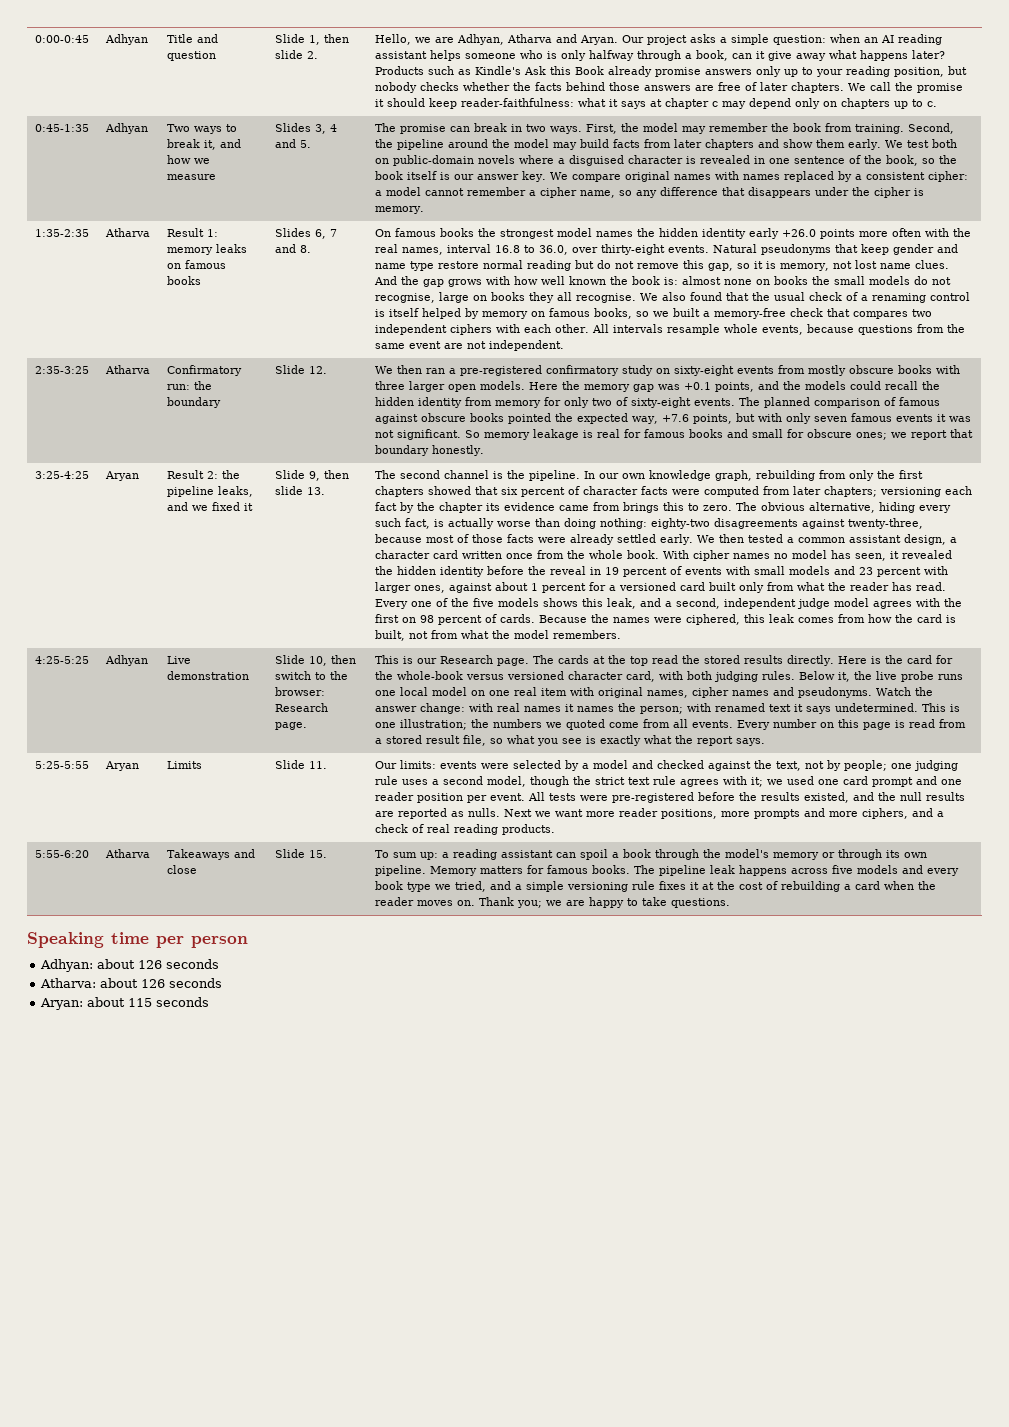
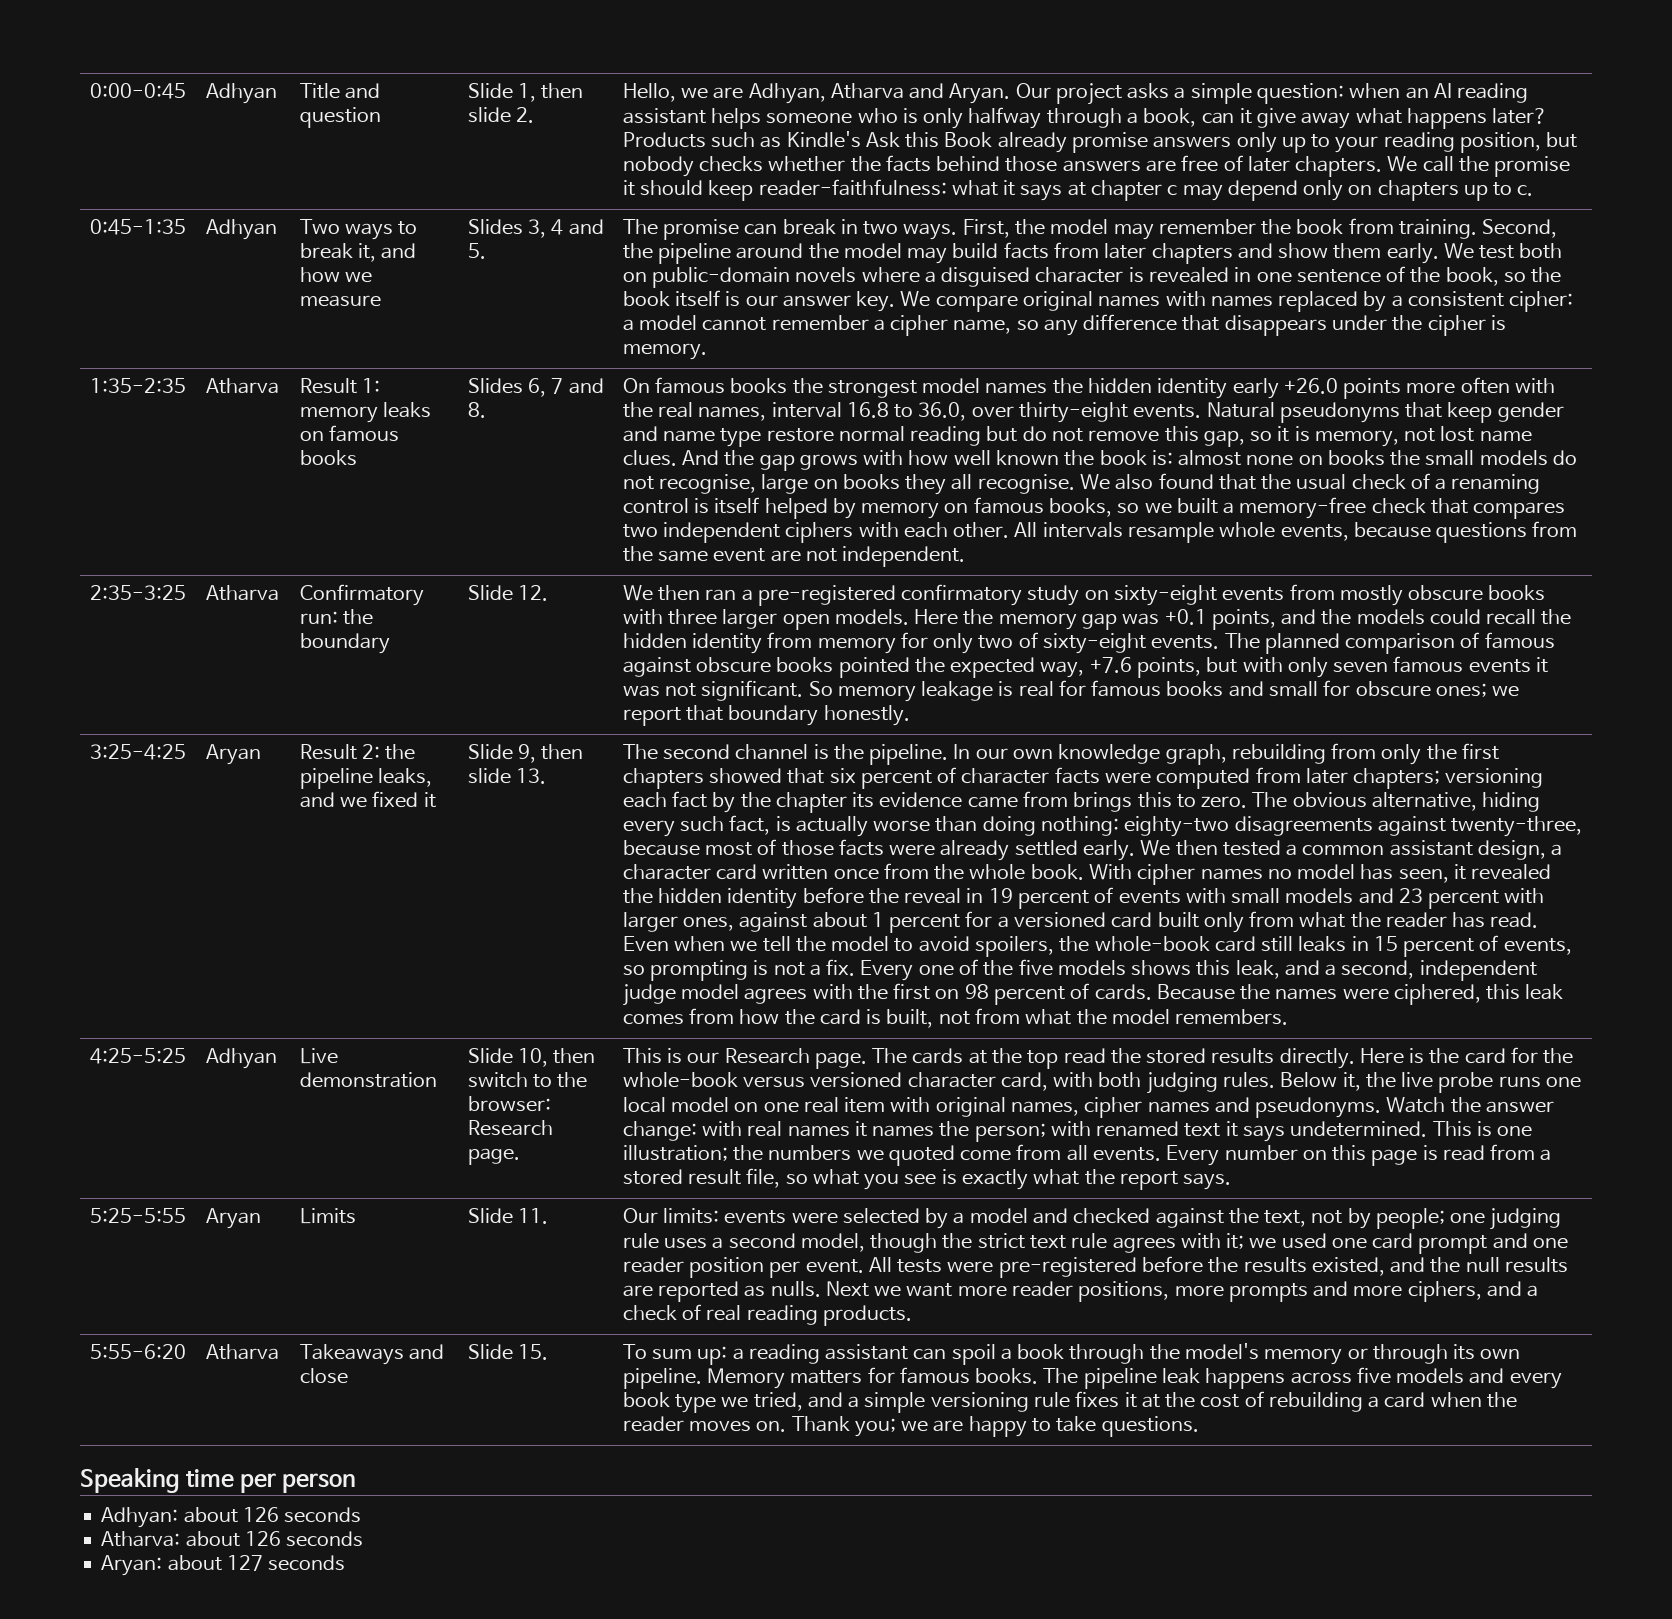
(947, 586) none -> [622,935,1572,957] [622,959,856,981] Even when we tell the model to avoid spoilers, the whole-book card still leaks in 15 percent of events, so prompting is not a fix.
[127,998,152,1007] 115 -> [226,1555,263,1571] 127

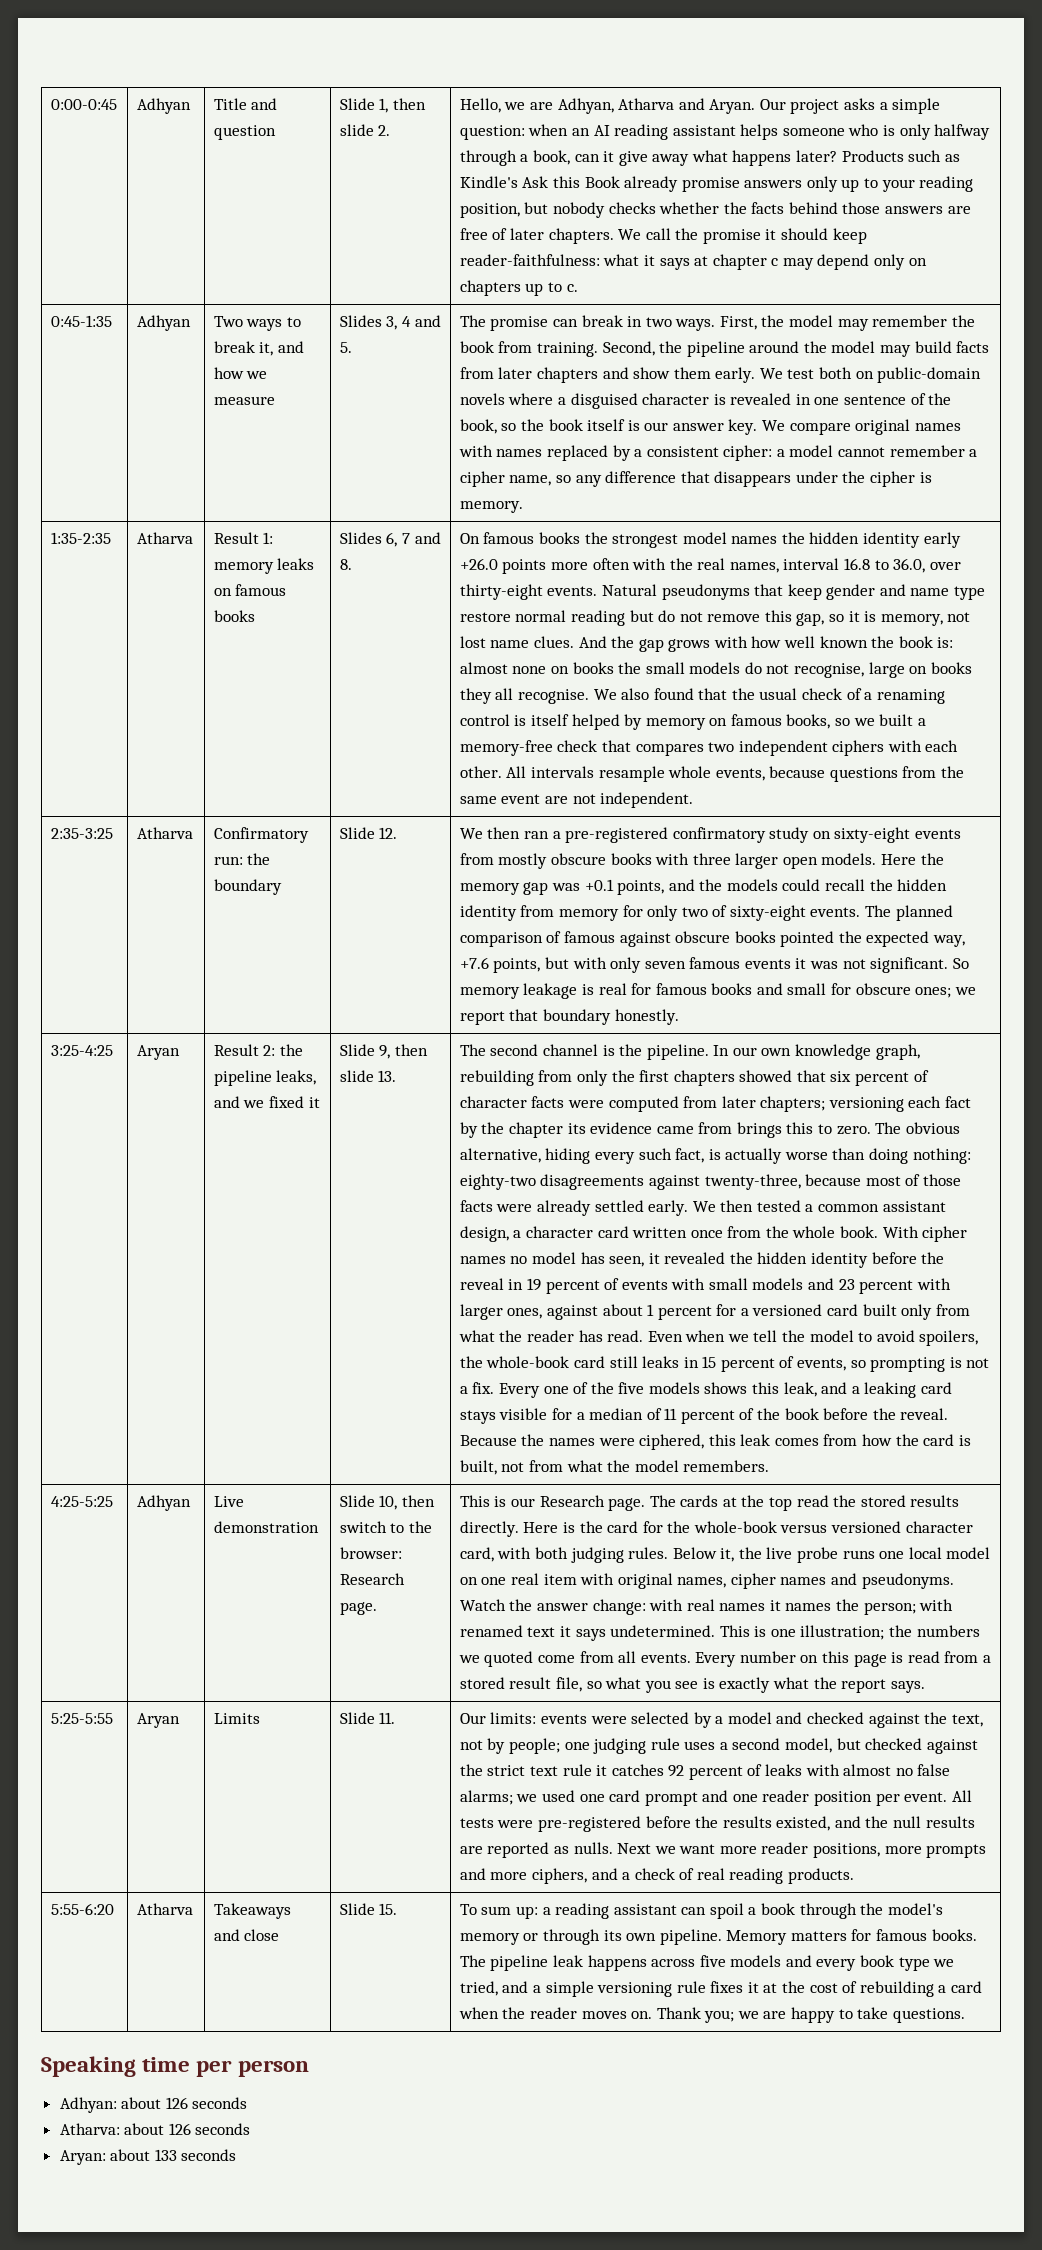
[1341,960,1537,981] [622,983,1152,1006] second, independent judge model agrees with the first on 98 percent of cards. -> [864,1382,953,1398] [459,1408,949,1424] leaking card stays visible for a median of 11 percent of the book before the reveal.
[870,1233,938,1253] though -> [836,1738,978,1754] but checked against
[1112,1233,1245,1253] agrees with it; -> [596,1764,951,1780] [459,1790,513,1805] it catches 92 percent of leaks with almost no false alarms;
[226,1555,263,1571] 127 -> [154,2149,177,2161] 133

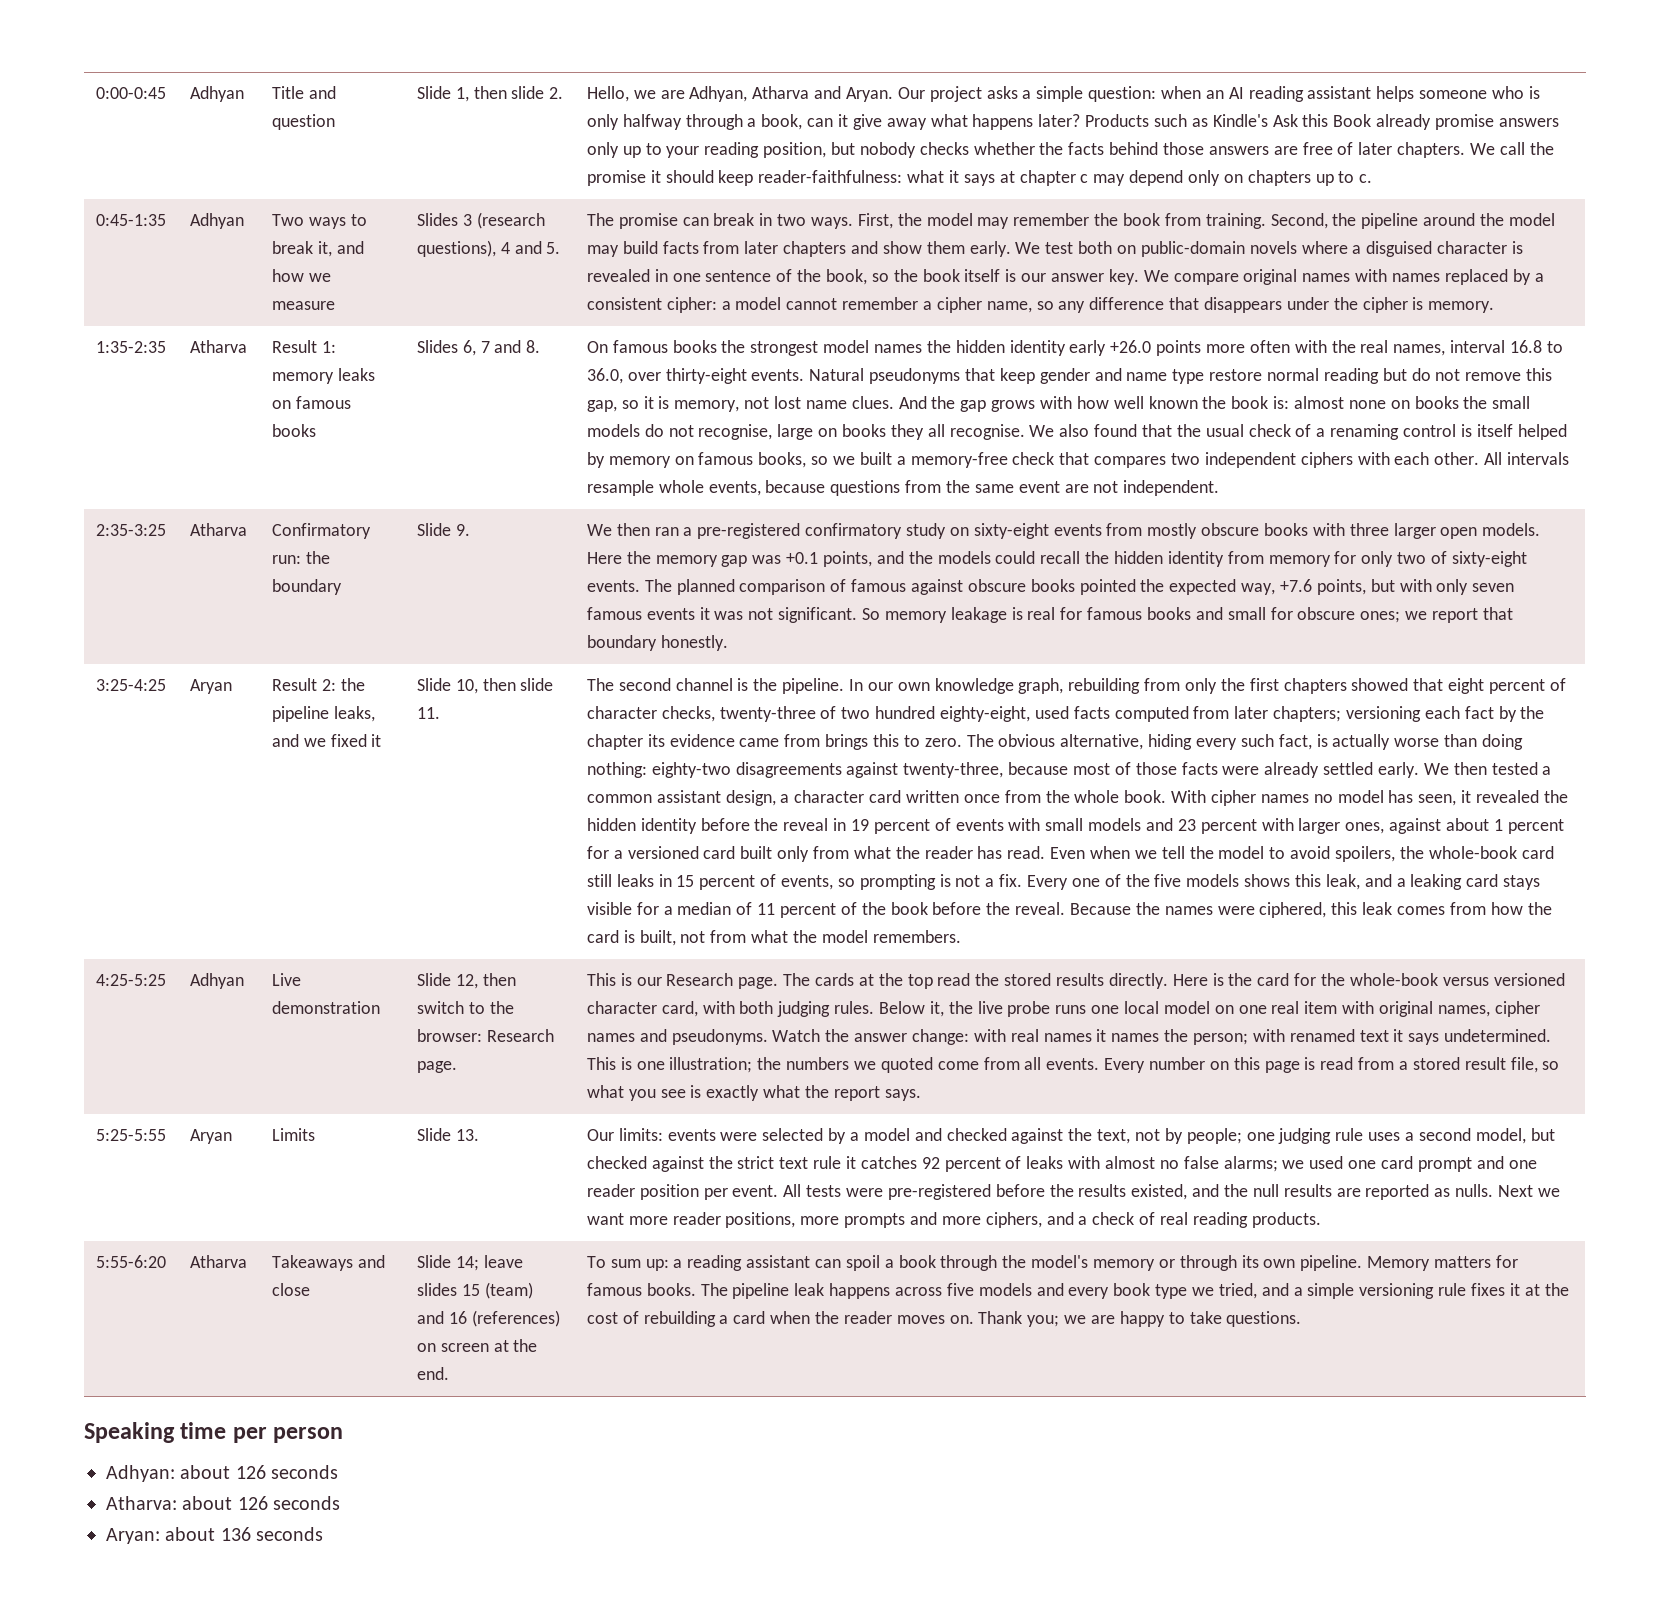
[386,316,398,330] 3, -> [462,212,545,229] [416,240,496,257] 3 (research questions),
[379,827,398,839] 12. -> [455,524,470,536] 9.
[379,1044,428,1059] [339,1070,397,1082] 9, then slide 13. -> [455,678,554,694] [416,707,440,719] 10, then slide 11.
[830,1071,852,1082] six -> [1448,678,1485,694] eight
[531,1096,604,1108] facts were -> [661,706,1110,722] checks, twenty-three of two hundred eighty-eight, used facts
[379,1495,398,1510] 10, -> [455,974,478,989] 12,
[379,1712,396,1724] 11. -> [455,1129,479,1141] 13.
[379,1903,398,1915] 15. -> [455,1255,523,1271] [416,1282,533,1299] [416,1310,560,1327] [416,1339,538,1352] [416,1367,449,1380] 14; leave slides 15 (team) and 16 (references) on screen at the end.
[154,2149,177,2161] 133 -> [220,1527,251,1541] 136

